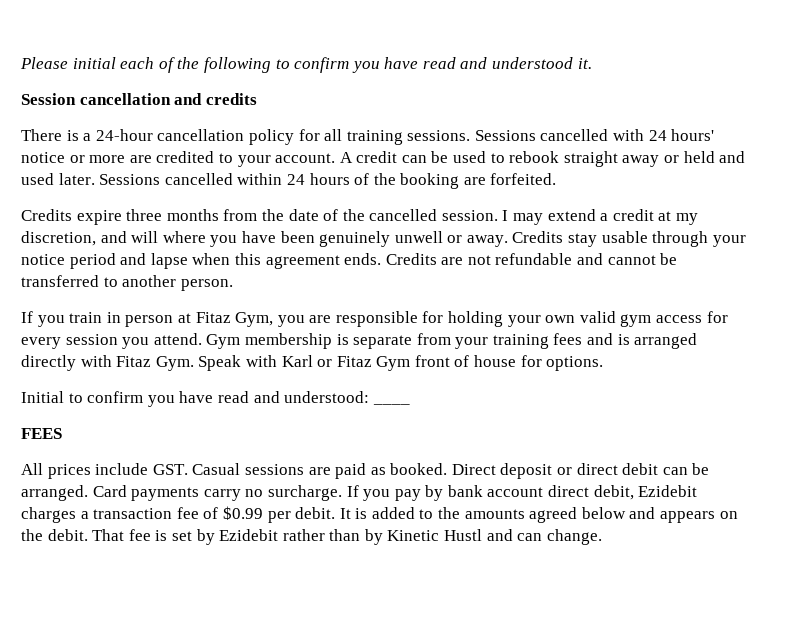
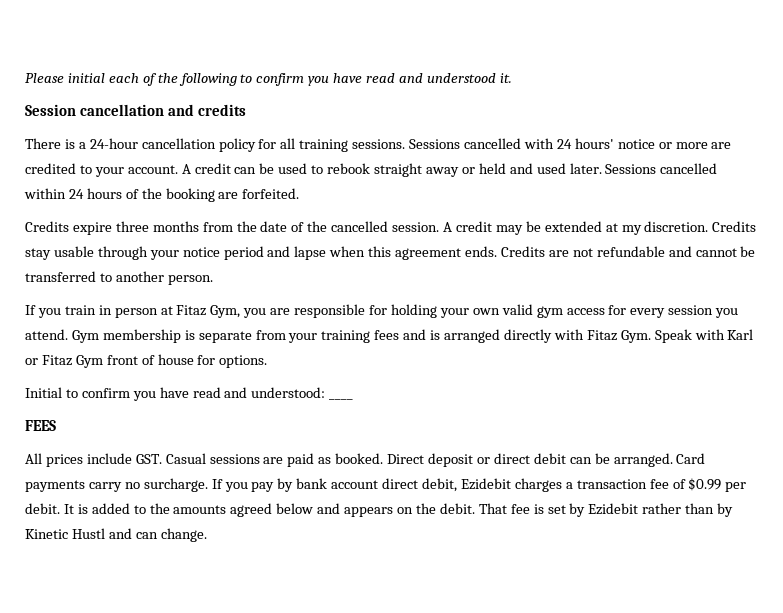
[502,209,699,225] [21,231,508,247] I may extend a credit at my discretion, and will where you have been genuinely unwell or away. -> [443,221,709,235] A credit may be extended at my discretion.

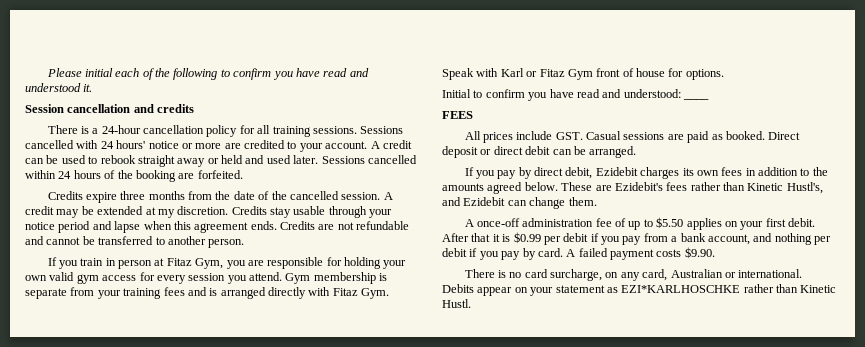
[676,453,706,464] [25,478,208,492] Card payments carry no surcharge. -> (637, 152) //
[296,478,379,489] bank account -> (532, 173) none
[565,478,747,492] [25,503,734,517] [25,528,207,542] a transaction fee of $0.99 per debit. It is added to the amounts agreed below and appears on the debit. That fee is set by Ezidebit rather than by Kinetic Hustl and can change. -> [682,167,828,176] [442,182,823,194] [442,197,597,209] [464,217,816,230] [442,232,831,245] [442,247,715,260] [464,269,803,281] [442,284,837,296] [442,299,471,308] its own fees in addition to the amounts agreed below. These are Ezidebit's fees rather than Kinetic Hustl's, and Ezidebit can change them. // A once-off administration fee of up to $5.50 applies on your first debit. After that it is $0.99 per debit if you pay from a bank account, and nothing per debit if you pay by card. A failed payment costs $9.90. // There is no card surcharge, on any card, Australian or international. Debits appear on your statement as EZI*KARLHOSCHKE rather than Kinetic Hustl.

